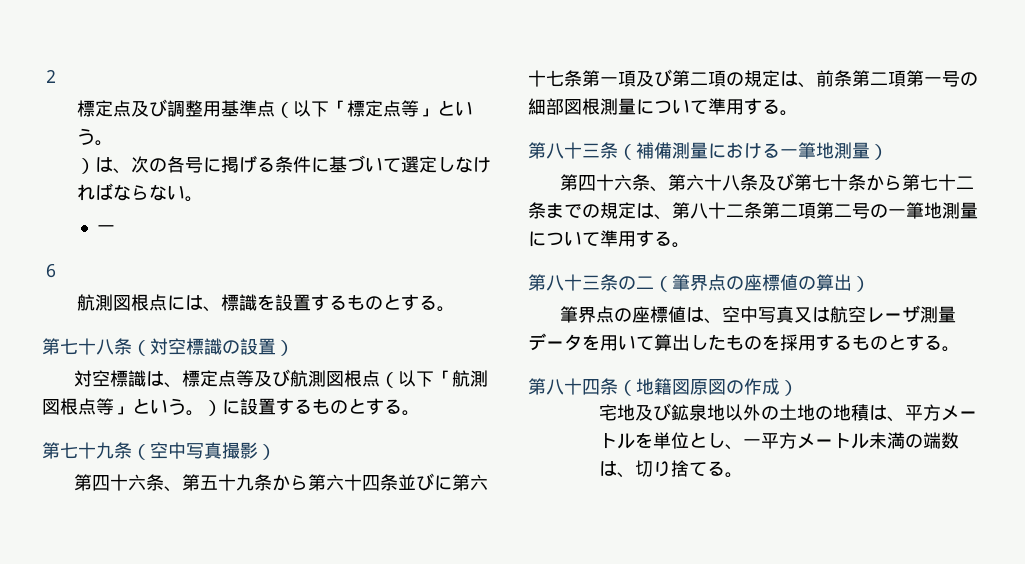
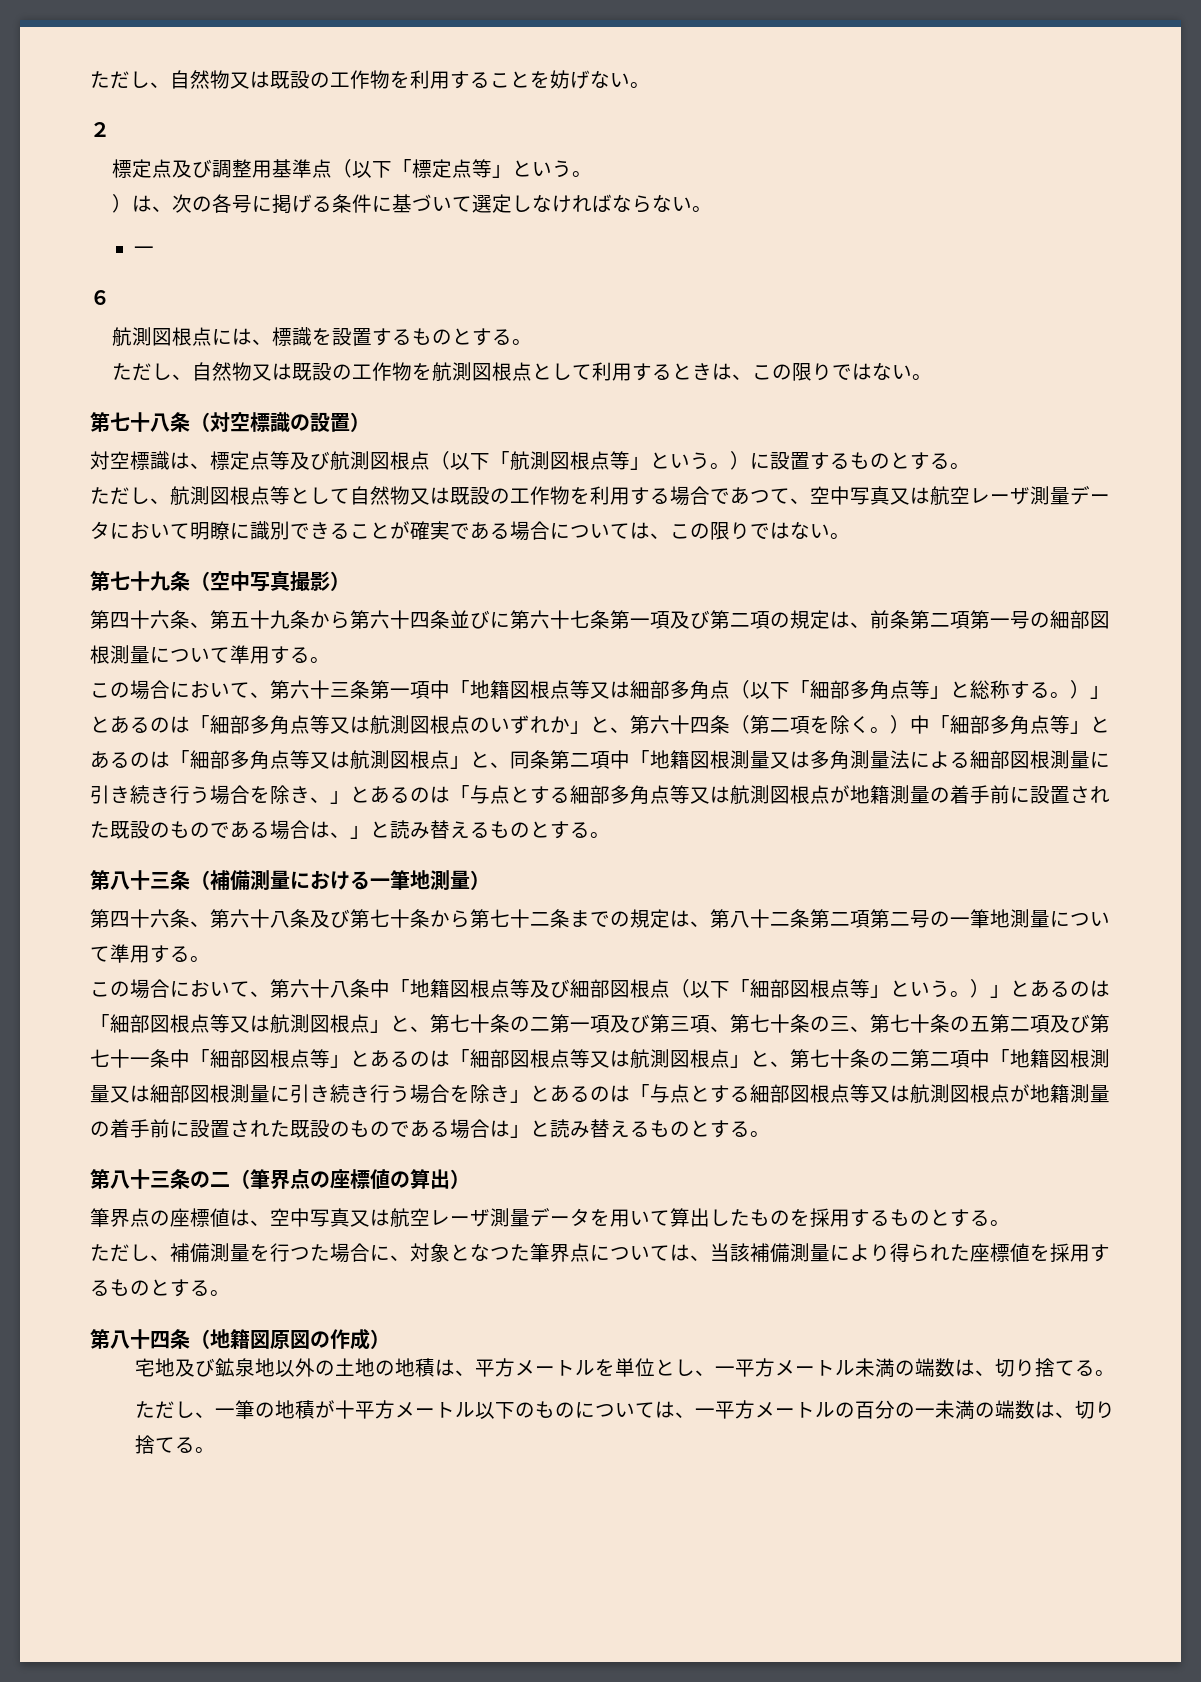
(42, 76) none -> [90,70,650,89] ただし、自然物又は既設の工作物を利用することを妨げない。 //
(456, 309) none -> [112,362,933,381] // ただし、自然物又は既設の工作物を航測図根点として利用するときは、この限りではない。
(420, 413) none -> [90,486,1110,506] [90,521,850,541] // ただし、航測図根点等として自然物又は既設の工作物を利用する場合であつて、空中写真又は航空レーザ測量データにおいて明瞭に識別できることが確実である場合については、この限りではない。
(798, 113) none -> [90,680,1110,700] [90,715,1110,735] [90,750,1110,770] [90,785,1110,805] [90,820,610,840] // この場合において、第六十三条第一項中「地籍図根点等又は細部多角点（以下「細部多角点等」と総称する。）」とあるのは「細部多角点等又は航測図根点のいずれか」と、第六十四条（第二項を除く。）中「細部多角点等」とあるのは「細部多角点等又は航測図根点」と、同条第二項中「地籍図根測量又は多角測量法による細部図根測量に引き続き行う場合を除き、」とあるのは「与点とする細部多角点等又は航測図根点が地籍測量の着手前に設置された既設のものである場合は、」と読み替えるものとする。
(690, 245) none -> [90,979,1110,999] [90,1014,1110,1033] [90,1049,1110,1068] [90,1084,1110,1104] [90,1119,770,1139] // この場合において、第六十八条中「地籍図根点等及び細部図根点（以下「細部図根点等」という。）」とあるのは「細部図根点等又は航測図根点」と、第七十条の二第一項及び第三項、第七十条の三、第七十条の五第二項及び第七十一条中「細部図根点等」とあるのは「細部図根点等又は航測図根点」と、第七十条の二第二項中「地籍図根測量又は細部図根測量に引き続き行う場合を除き」とあるのは「与点とする細部図根点等又は航測図根点が地籍測量の着手前に設置された既設のものである場合は」と読み替えるものとする。
(960, 349) none -> [90,1243,1110,1263] [90,1279,230,1297] // ただし、補備測量を行つた場合に、対象となつた筆界点については、当該補備測量により得られた座標値を採用するものとする。
(743, 475) none -> [134,1400,1115,1420] [134,1435,215,1454] // ただし、一筆の地積が十平方メートル以下のものについては、一平方メートルの百分の一未満の端数は、切り捨てる。

